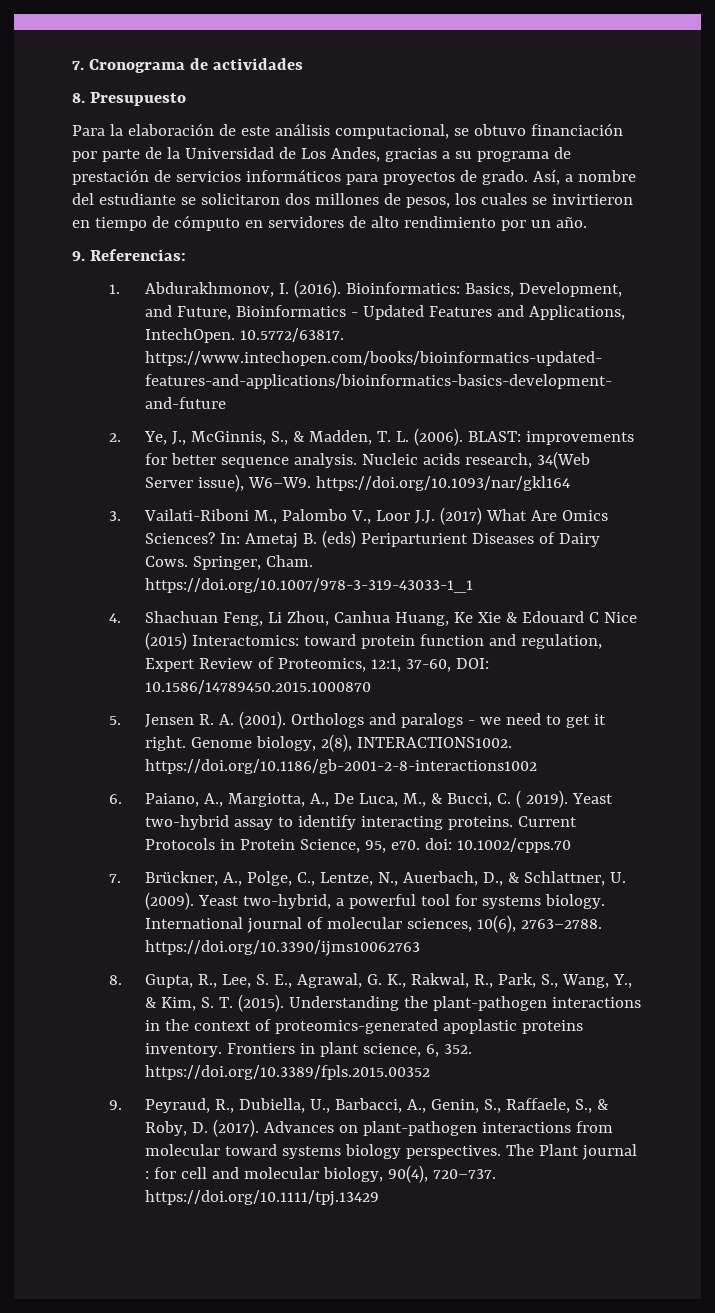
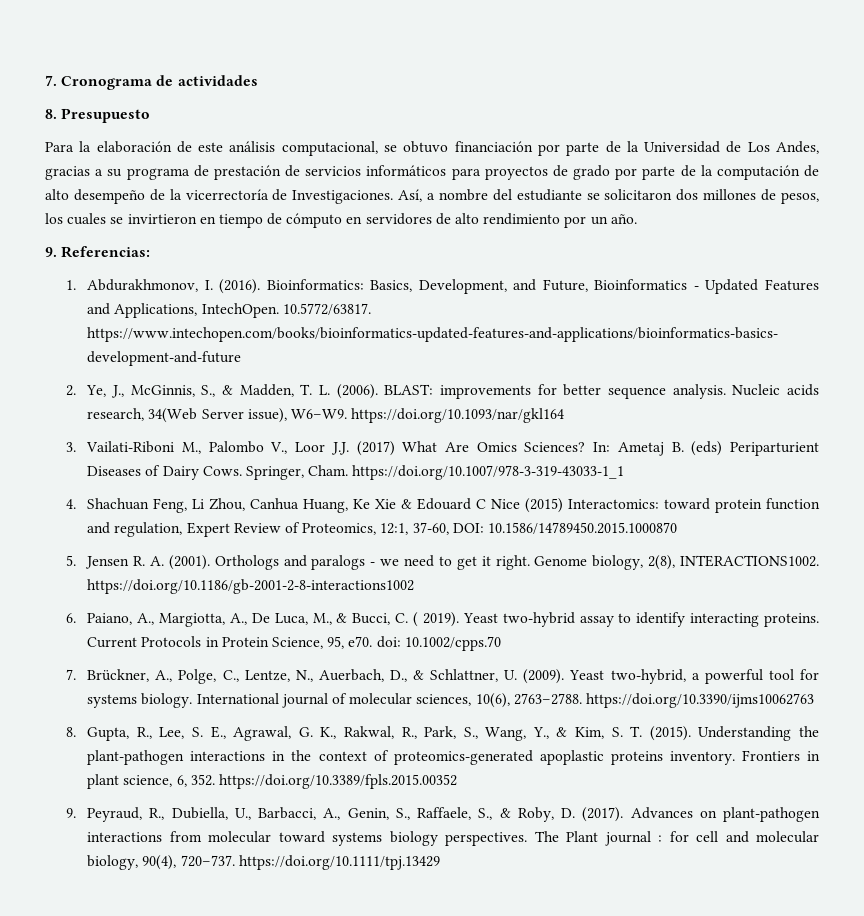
[481,170,528,185] grado. -> [573,165,819,180] [45,189,394,204] grado por parte de la computación de alto desempeño de la vicerrectoría de Investigaciones.

